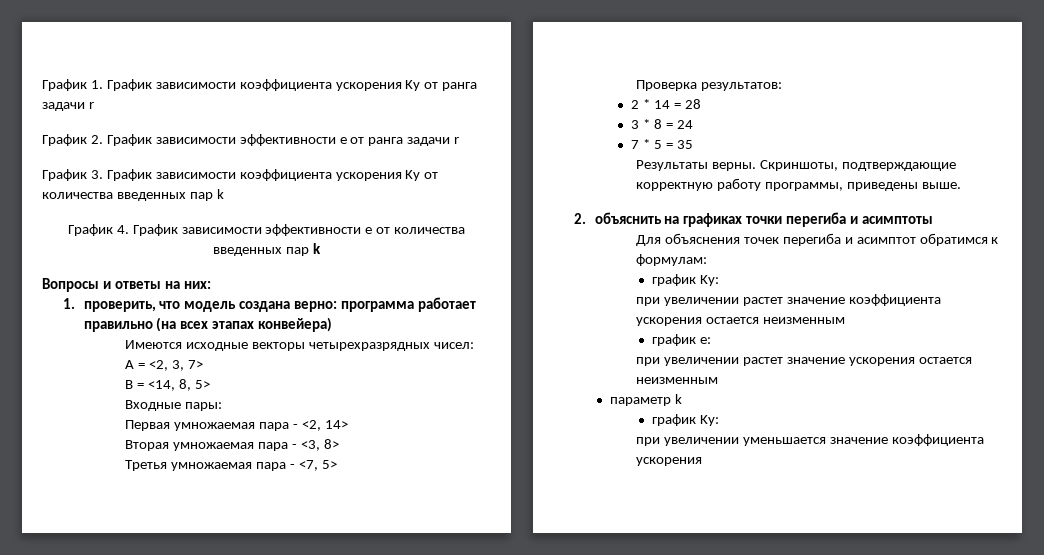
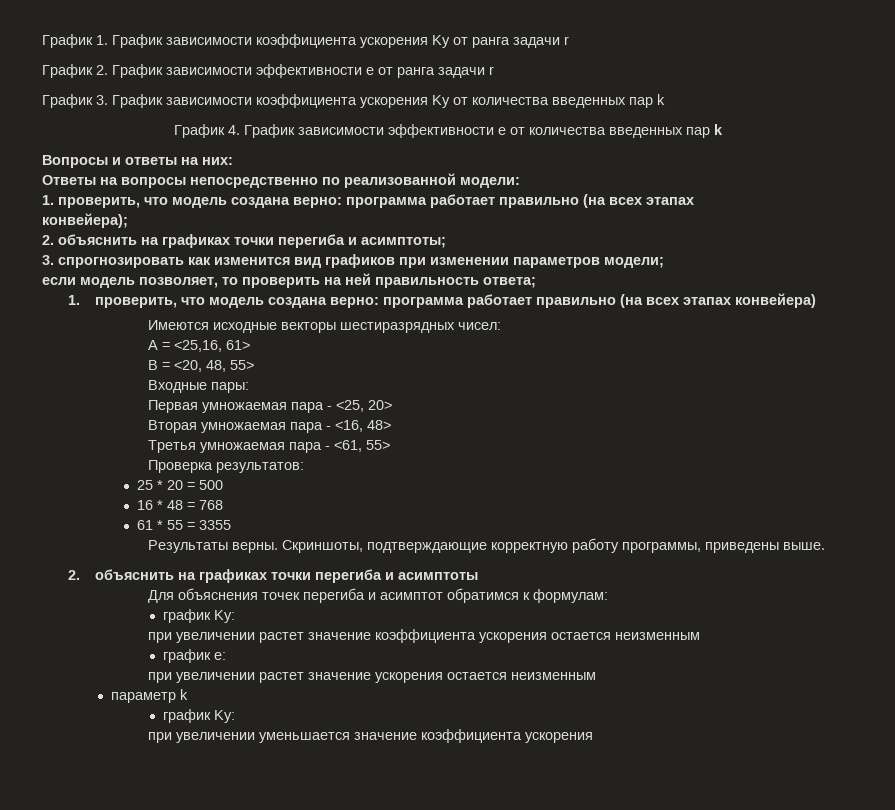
(211, 285) none -> [42,173,520,188] [42,194,694,208] [42,213,128,228] [42,234,446,248] [42,254,664,268] [42,273,536,288] // Ответы на вопросы непосредственно по реализованной модели: // 1. проверить, что модель создана верно: программа работает правильно (на всех этапах // конвейера); // 2. объяснить на графиках точки перегиба и асимптоты; // 3. спрогнозировать как изменится вид графиков при изменении параметров модели; // если модель позволяет, то проверить на ней правильность ответа;
[308,342,430,351] четырехразрядных -> [339,322,455,333] шестиразрядных
[148,360,203,371] <2, 3, 7> -> [173,340,250,352] <25,16, 61>
[147,379,210,391] <14, 8, 5> -> [173,360,254,372] <20, 48, 55>
[301,420,348,431] <2, 14> -> [335,400,392,412] <25, 20>
[300,439,339,451] <3, 8> -> [334,420,391,432] <16, 48>
[298,460,337,471] <7, 5> -> [333,440,390,452] <61, 55>
[631,99,701,109] [631,119,693,129] [631,139,693,149] 2 * 14 = 28 // 3 * 8 = 24 // 7 * 5 = 35 -> [137,480,224,490] [137,500,224,510] [137,520,232,530] 25 * 20 = 500 // 16 * 48 = 768 // 61 * 55 = 3355

